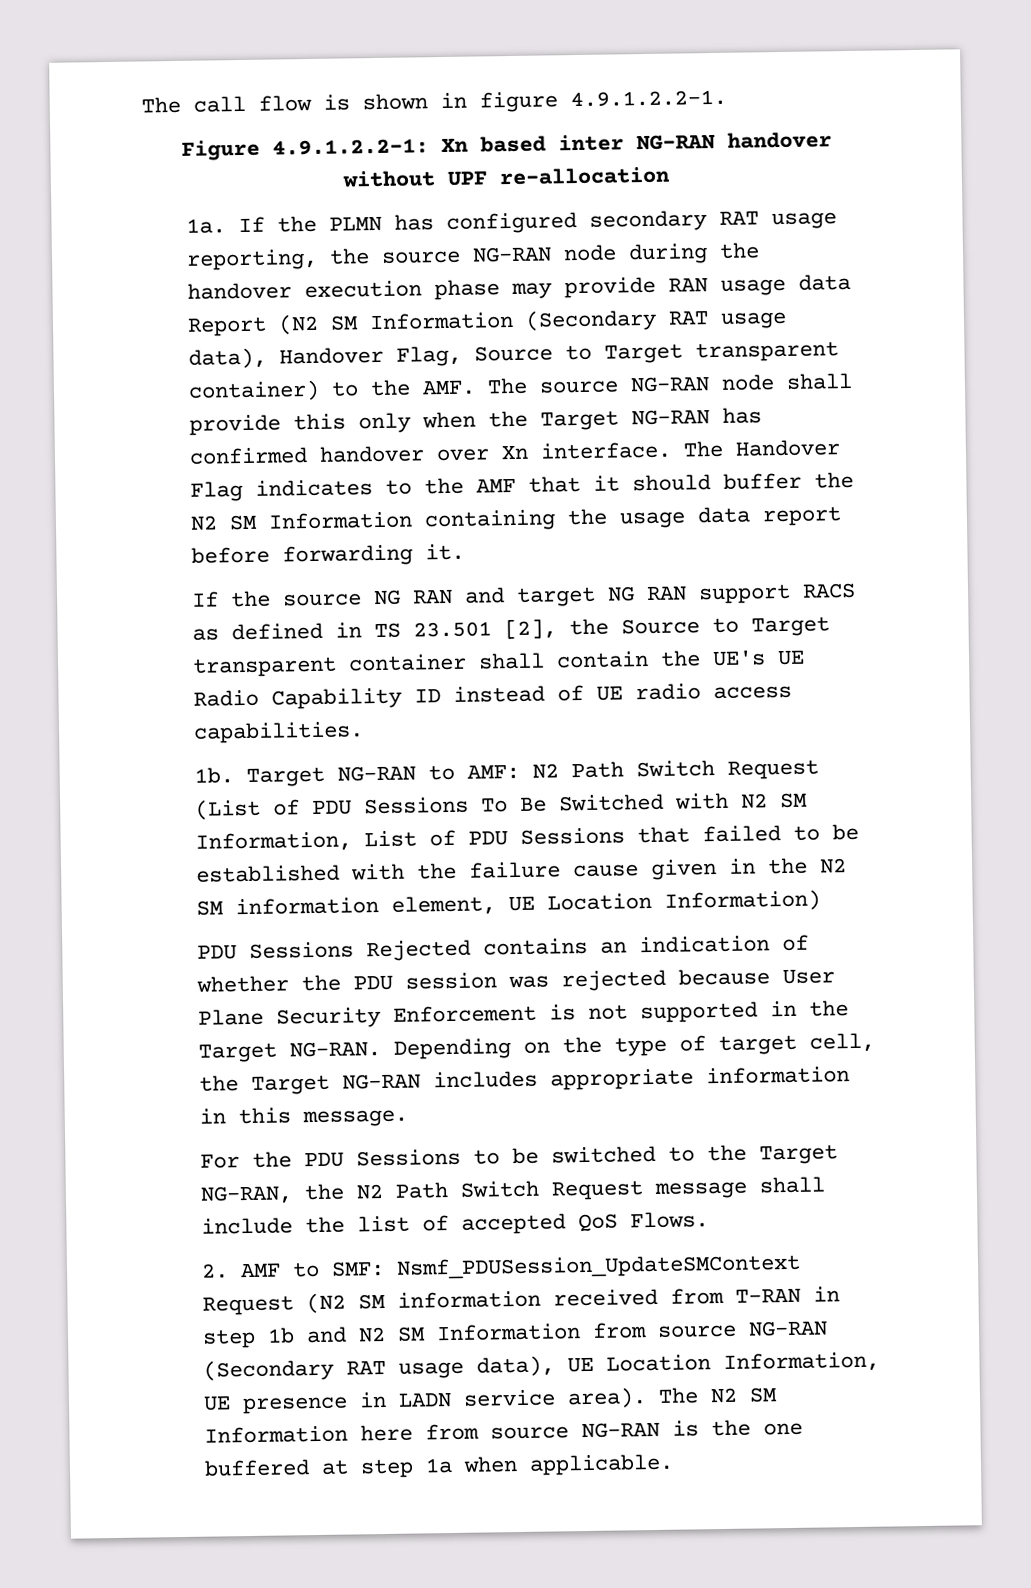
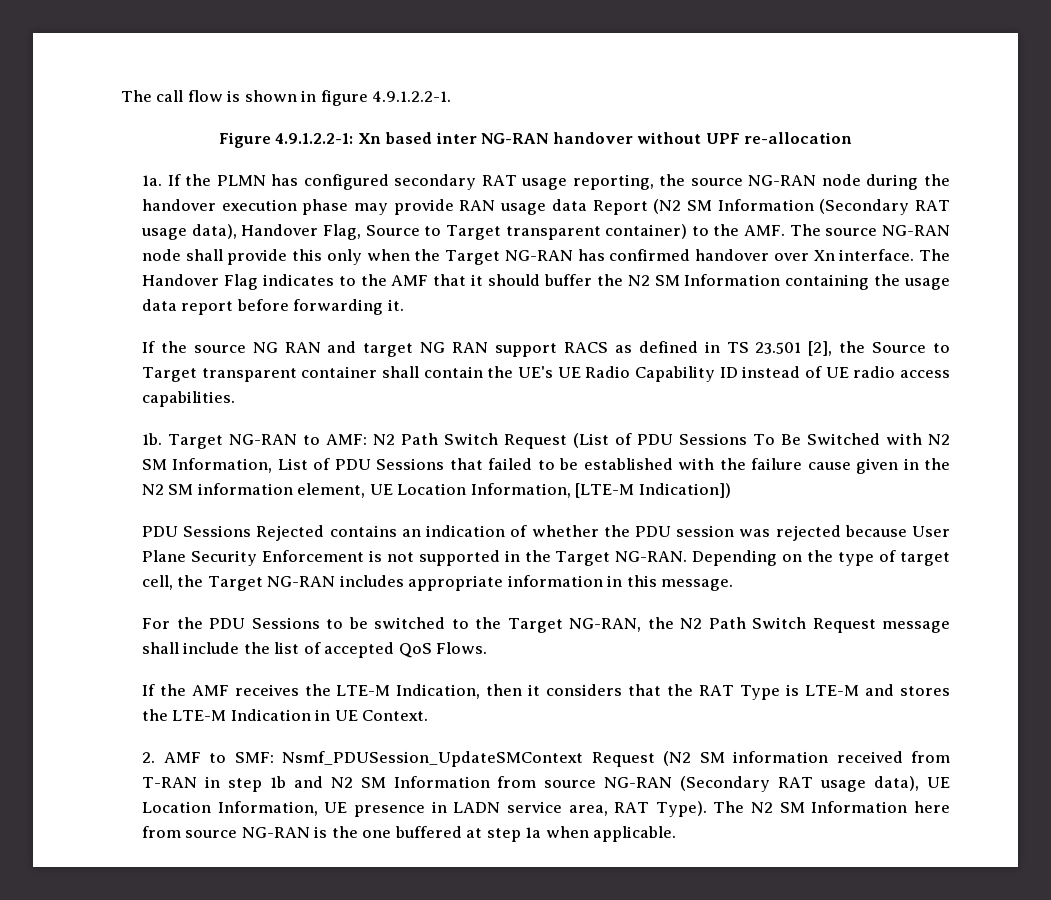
[663,889,821,912] Information) -> [470,483,731,498] Information, [LTE-M Indication])
(709, 1220) none -> [142,684,951,700] [142,709,429,721] // If the AMF receives the LTE-M Indication, then it considers that the RAT Type is LTE-M and stores the LTE-M Indication in UE Context.
[566,1387,647,1409] area). -> [568,801,707,817] area, RAT Type).

